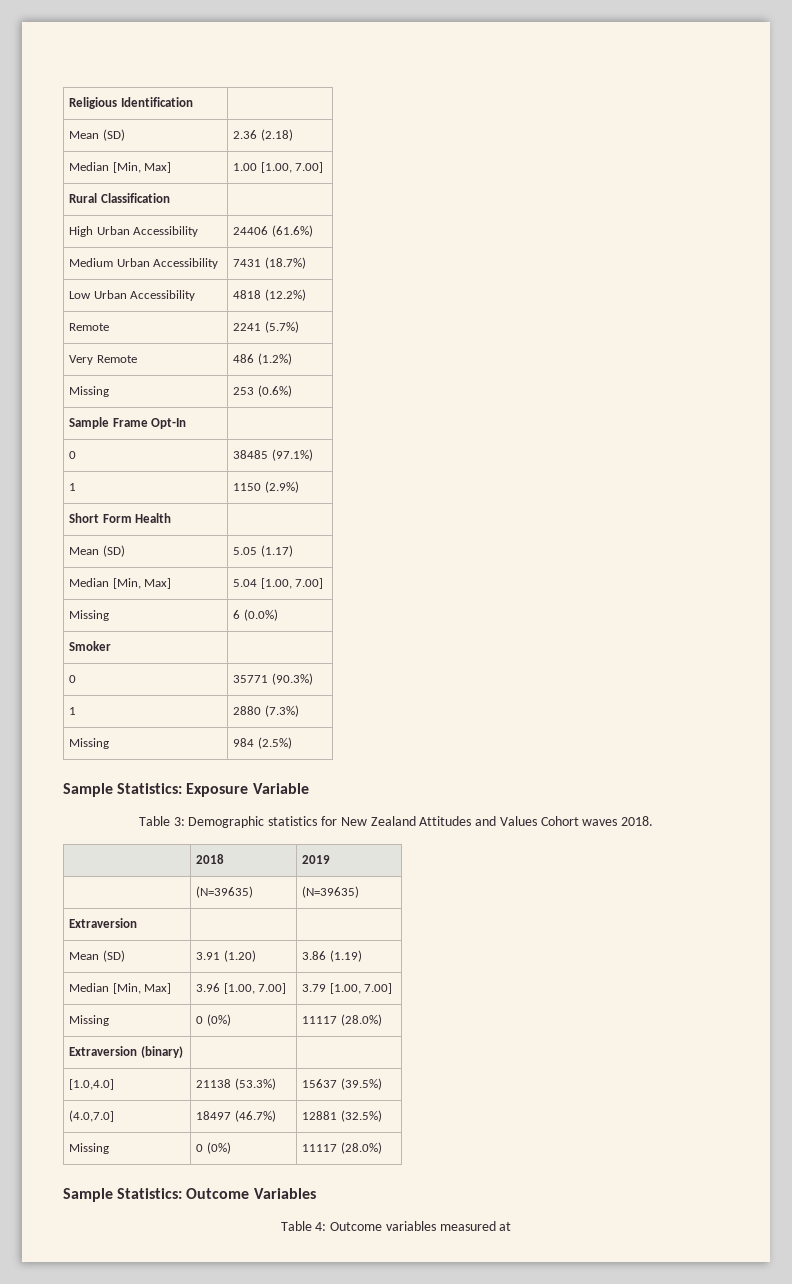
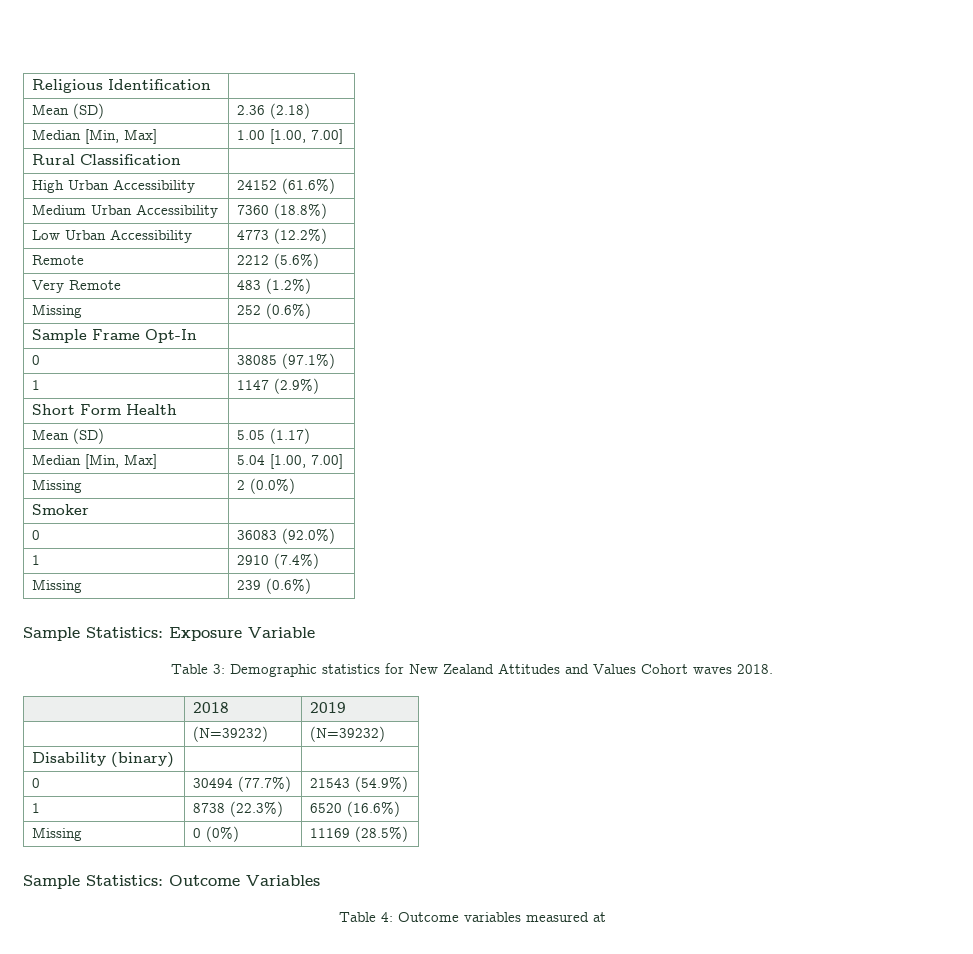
[233,226,269,235] 24406 -> [237,180,278,190] 24152
[233,257,306,269] 7431 (18.7%) -> [237,203,328,219] 7360 (18.8%)
[233,290,262,299] 4818 -> [237,230,270,240] 4773
[233,321,299,333] 2241 (5.7%) -> [237,253,320,269] 2212 (5.6%)
[233,354,255,363] 486 -> [237,280,262,290] 483
[233,387,255,395] 253 -> [237,305,262,315] 252
[233,450,269,459] 38485 -> [237,355,278,365] 38085
[233,483,262,491] 1150 -> [237,380,270,390] 1147
[233,610,241,619] 6 -> [237,480,246,490] 2
[233,673,313,685] [69,707,77,715] [233,705,299,717] [69,738,110,749] [233,737,292,749] 35771 (90.3%) // 1 | 2880 (7.3%) // Missing | 984 (2.5%) -> [237,528,336,544] [32,555,41,565] [237,553,320,569] [32,579,83,593] [237,578,312,594] 36083 (92.0%) // 1 | 2910 (7.4%) // Missing | 239 (0.6%)
[196,886,254,898] [302,886,360,898] [69,918,138,928] [69,950,125,962] [196,950,256,962] [302,950,362,962] [69,983,171,994] [196,983,286,994] [302,983,392,994] [69,1015,110,1026] [196,1014,231,1026] [302,1014,382,1026] [69,1046,183,1058] [69,1079,115,1090] [196,1078,276,1090] [302,1078,382,1090] [69,1110,115,1122] [196,1110,276,1122] [302,1110,382,1122] [69,1143,110,1154] [196,1142,231,1154] [302,1142,382,1154] (N=39635) | (N=39635) // Extraversion | | // Mean (SD) | 3.91 (1.20) | 3.86 (1.19) // Median [Min, Max] | 3.96 [1.00, 7.00] | 3.79 [1.00, 7.00] // Missing | 0 (0%) | 11117 (28.0%) // Extraversion (binary) | | // [1.0,4.0] | 21138 (53.3%) | 15637 (39.5%) // (4.0,7.0] | 18497 (46.7%) | 12881 (32.5%) // Missing | 0 (0%) | 11117 (28.0%) -> [193,726,269,742] [310,726,386,742] [32,752,175,768] [32,778,41,788] [193,776,292,792] [310,776,409,792] [32,803,41,813] [193,801,284,817] [310,801,401,817] [32,827,83,841] [193,826,240,842] [310,826,409,842] (N=39232) | (N=39232) // Disability (binary) | | // 0 | 30494 (77.7%) | 21543 (54.9%) // 1 | 8738 (22.3%) | 6520 (16.6%) // Missing | 0 (0%) | 11169 (28.5%)

